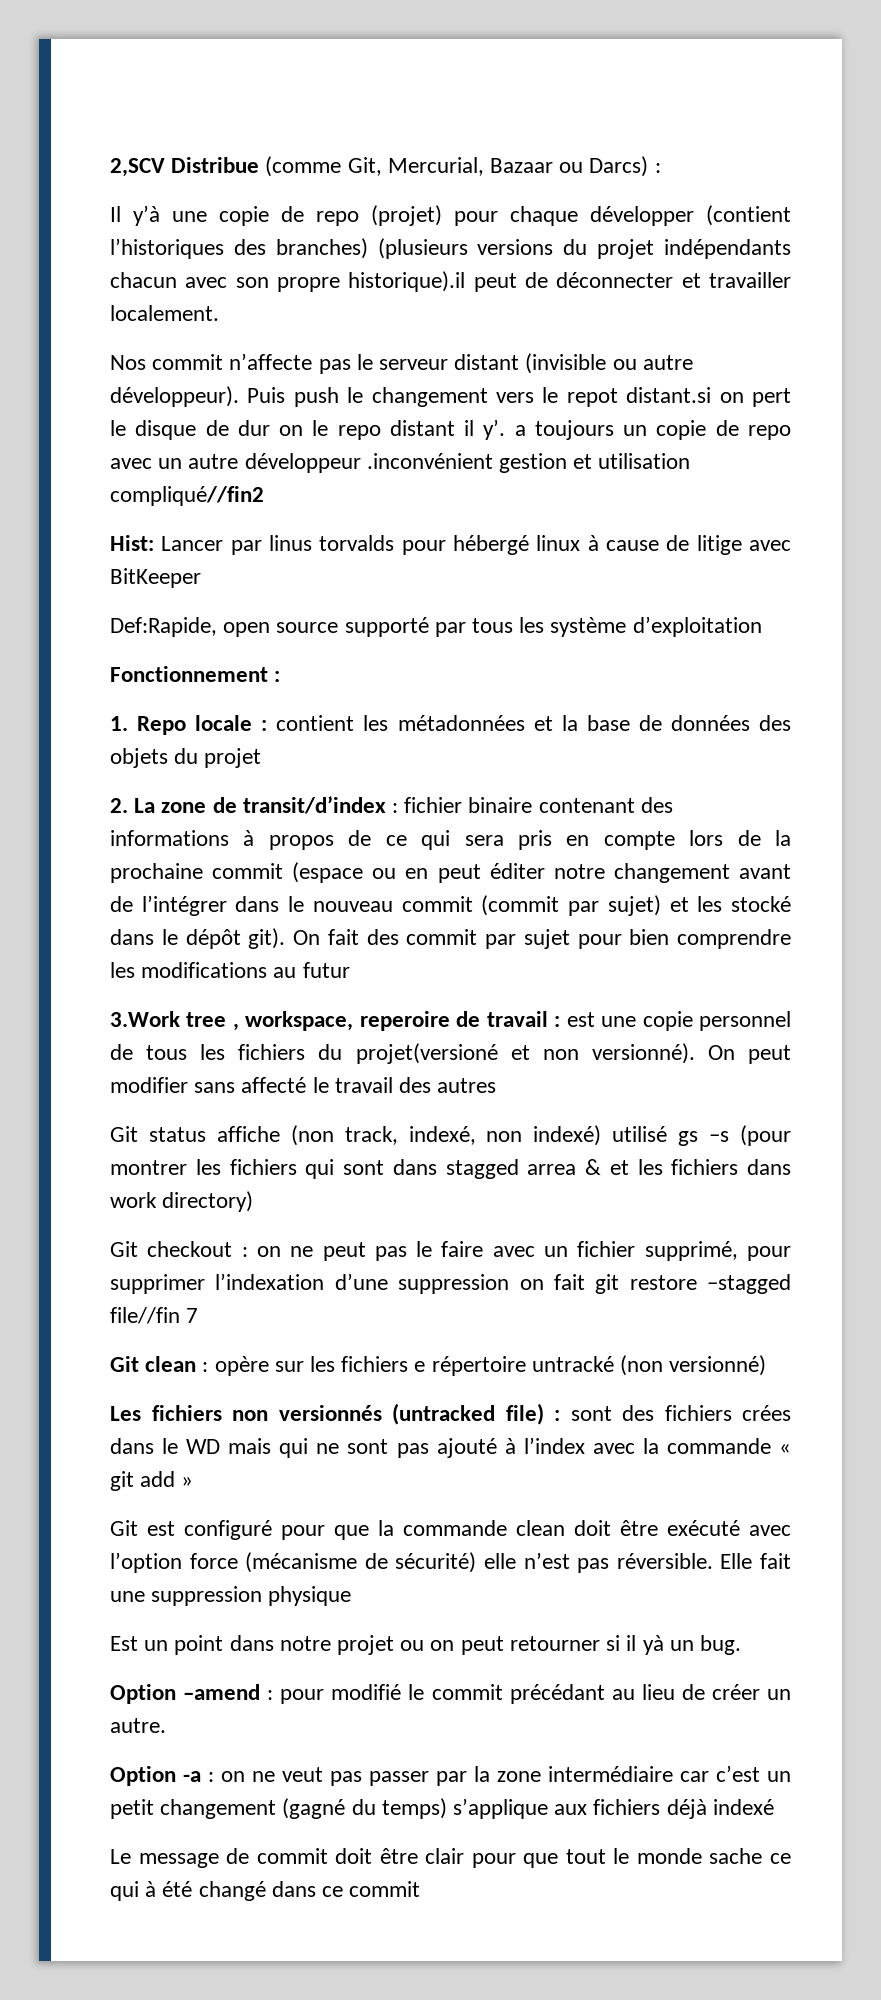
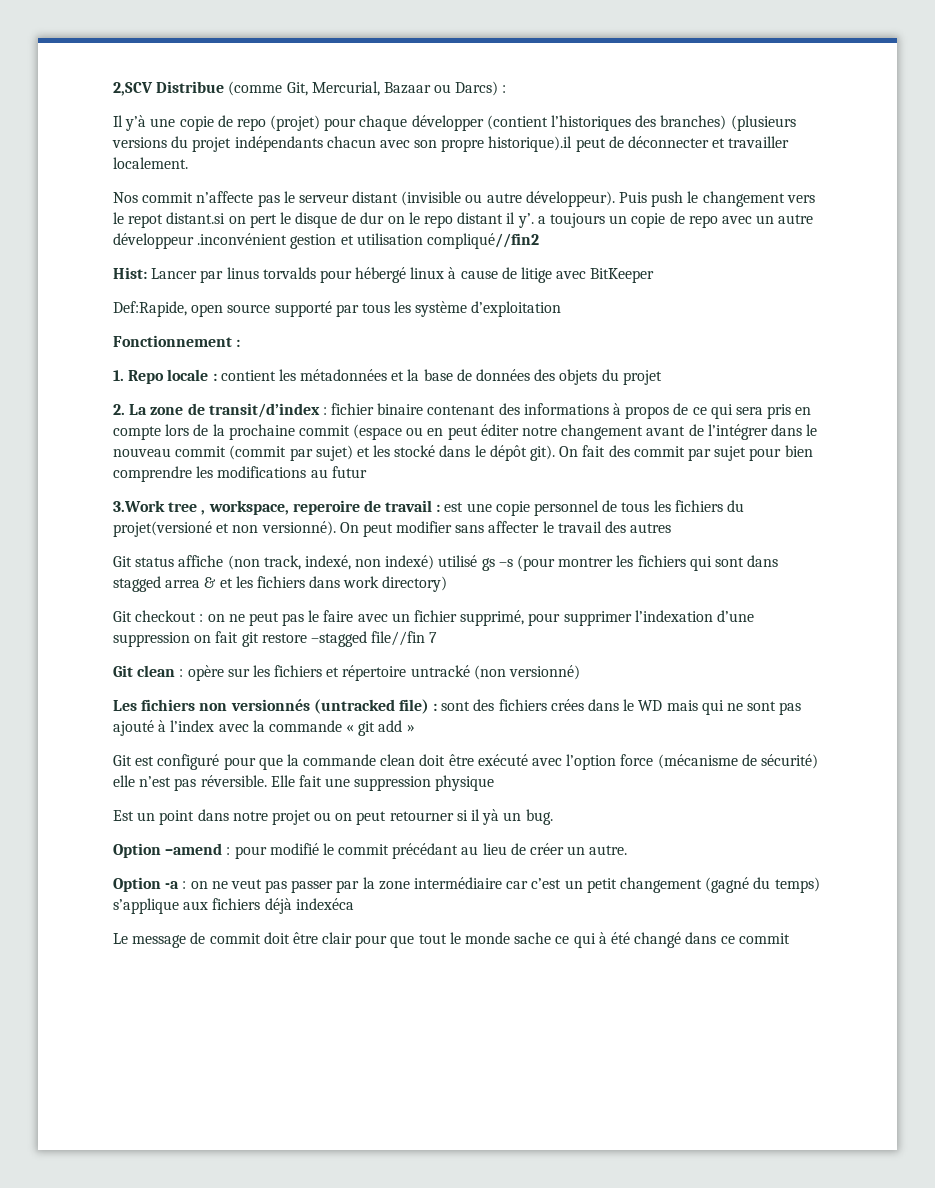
[241,1077,307,1093] affecté -> [488,521,540,533] affecter
[414,1361,426,1372] e -> [326,667,340,677] et
[712,1799,774,1815] indexé -> [295,898,354,910] indexéca

